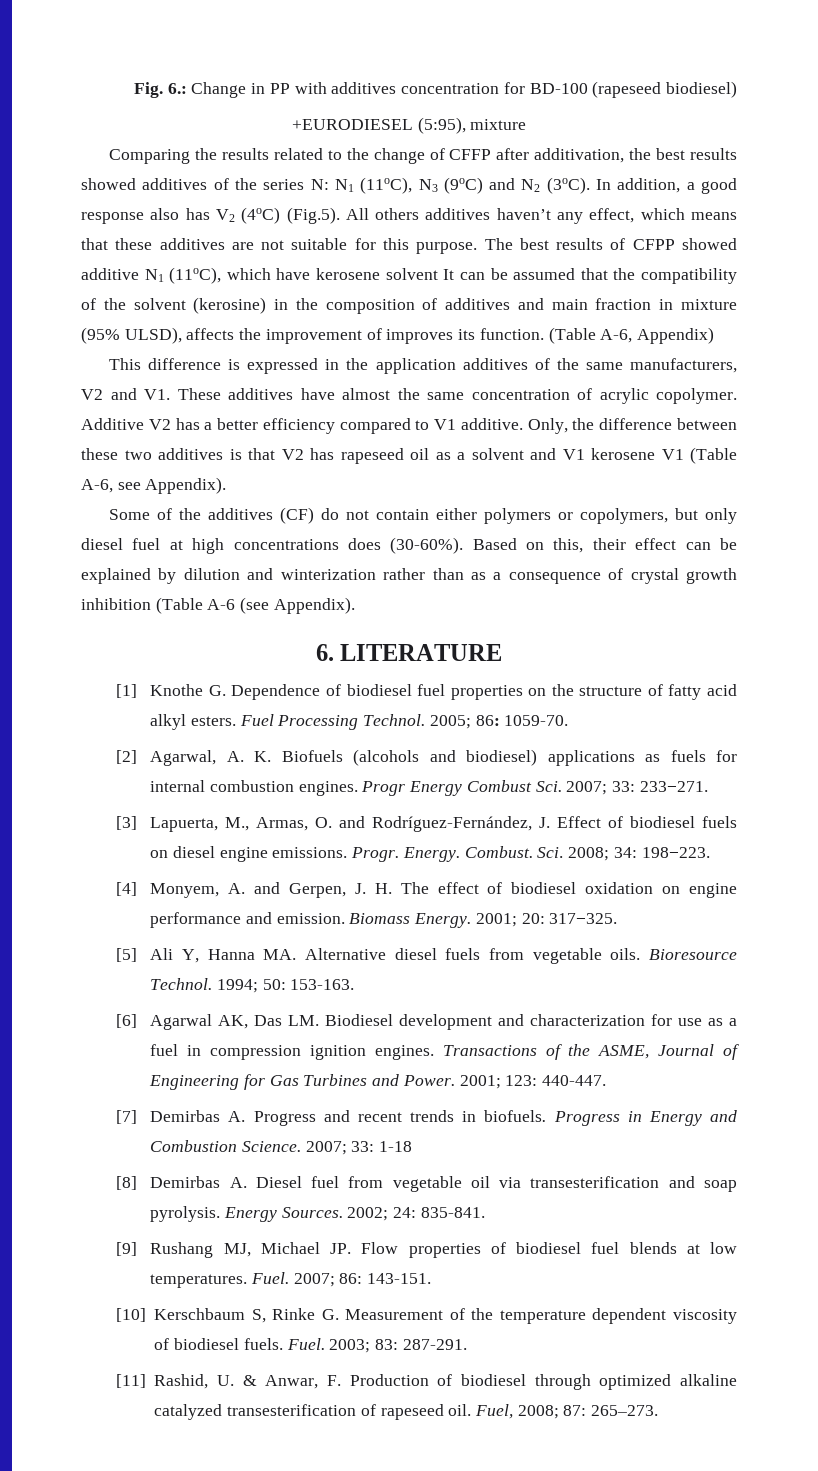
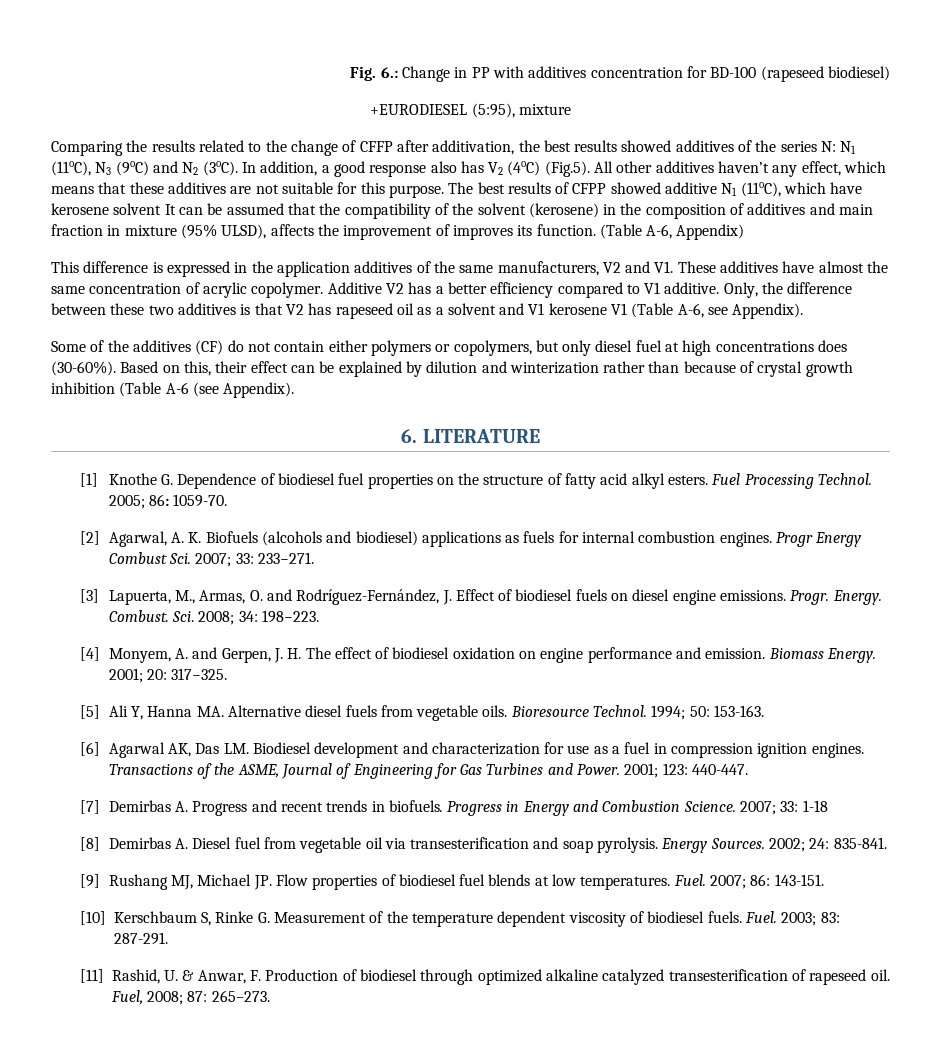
[375,208,420,220] others -> [616,161,653,173] other
[193,297,267,314] (kerosine) -> [528,203,599,218] (kerosene)
[470,572,601,584] as a consequence -> [683,361,736,373] because

